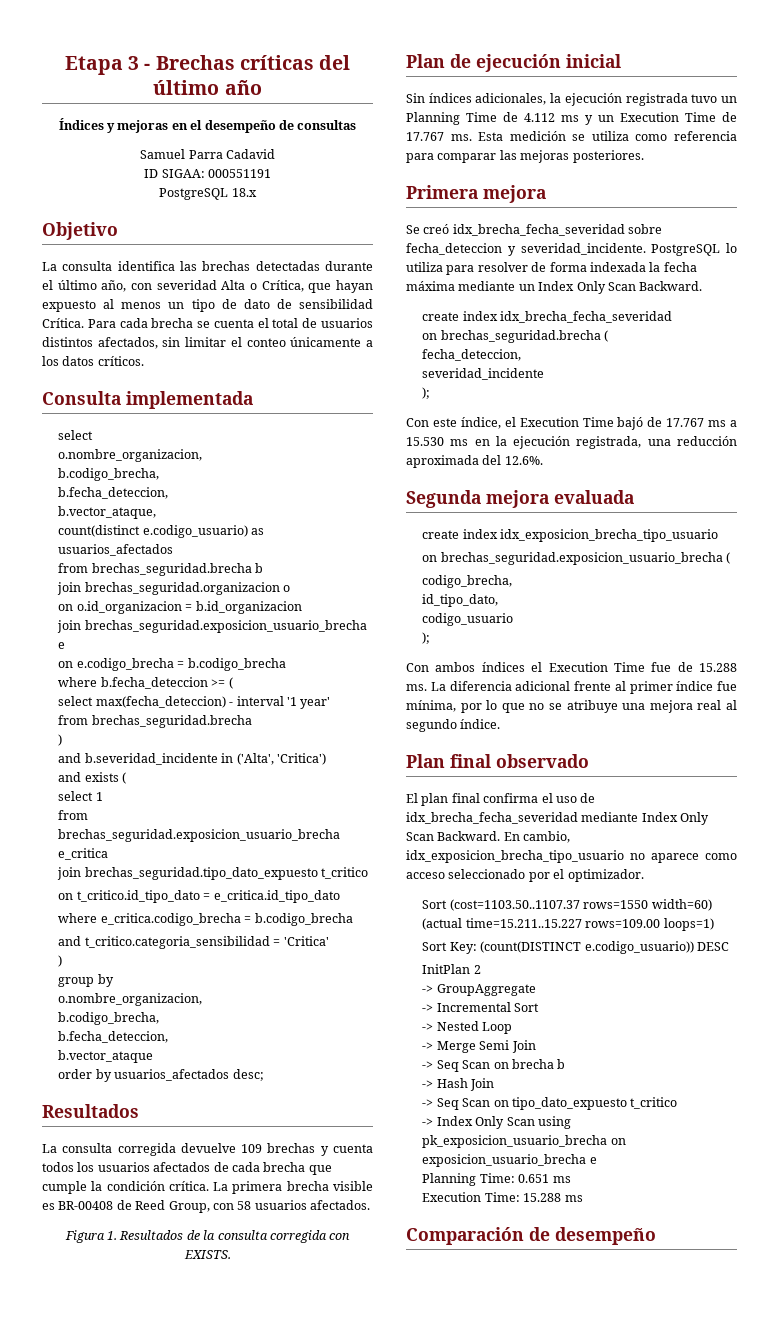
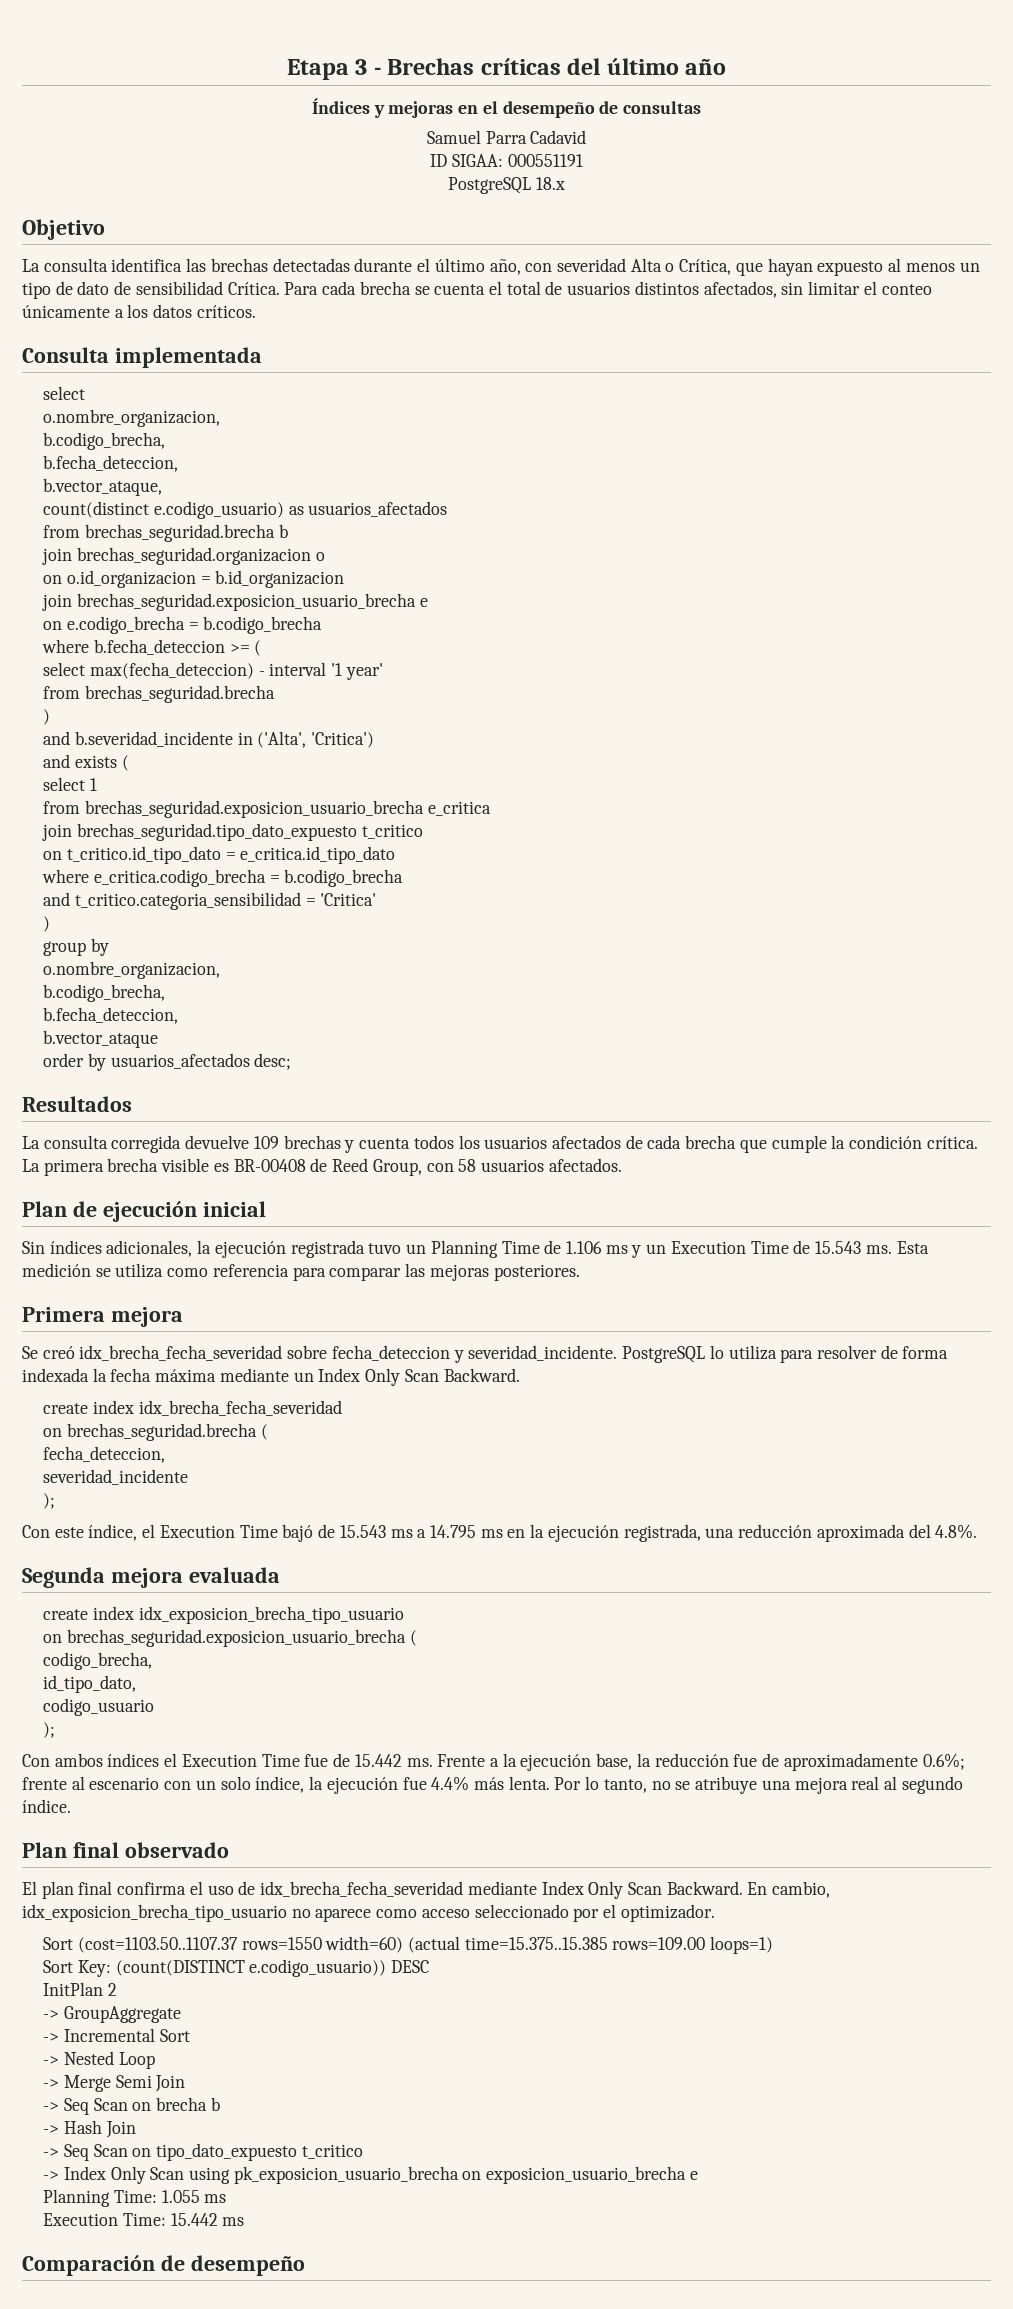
[64,1230,351,1243] [183,1250,231,1259] // Figura 1. Resultados de la consulta corregida con EXISTS. -> (622, 1165) none
[524,113,555,122] 4.112 -> [565,1241,602,1254] 1.106
[406,132,444,141] 17.767 -> [815,1241,862,1254] 15.543
[666,418,705,427] 17.767 -> [339,1525,386,1538] 15.543
[406,437,444,446] 15.530 -> [429,1525,476,1538] 14.795
[504,456,543,465] 12.6%. -> [935,1524,978,1539] 4.8%.
[699,663,737,672] [406,681,737,694] [406,700,525,713] 15.288 ms. La diferencia adicional frente al primer índice fue mínima, por lo que -> [354,1753,965,1771] [22,1776,647,1794] 15.442 ms. Frente a la ejecución base, la reducción fue de aproximadamente 0.6%; frente al escenario con un solo índice, la ejecución fue 4.4% más lenta. Por lo tanto,
[465,918,582,928] time=15.211..15.227 -> [464,1937,608,1950] time=15.375..15.385
[518,1174,550,1183] 0.651 -> [161,2190,200,2203] 1.055
[523,1193,562,1202] 15.288 -> [170,2213,218,2226] 15.442

